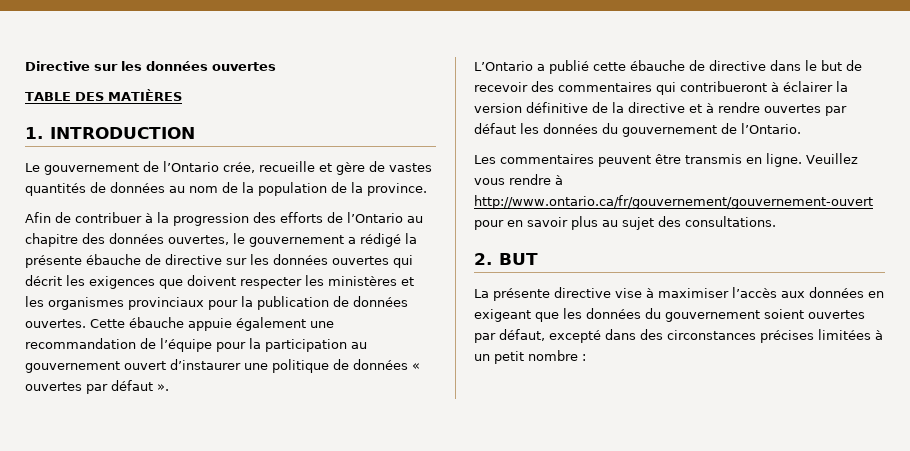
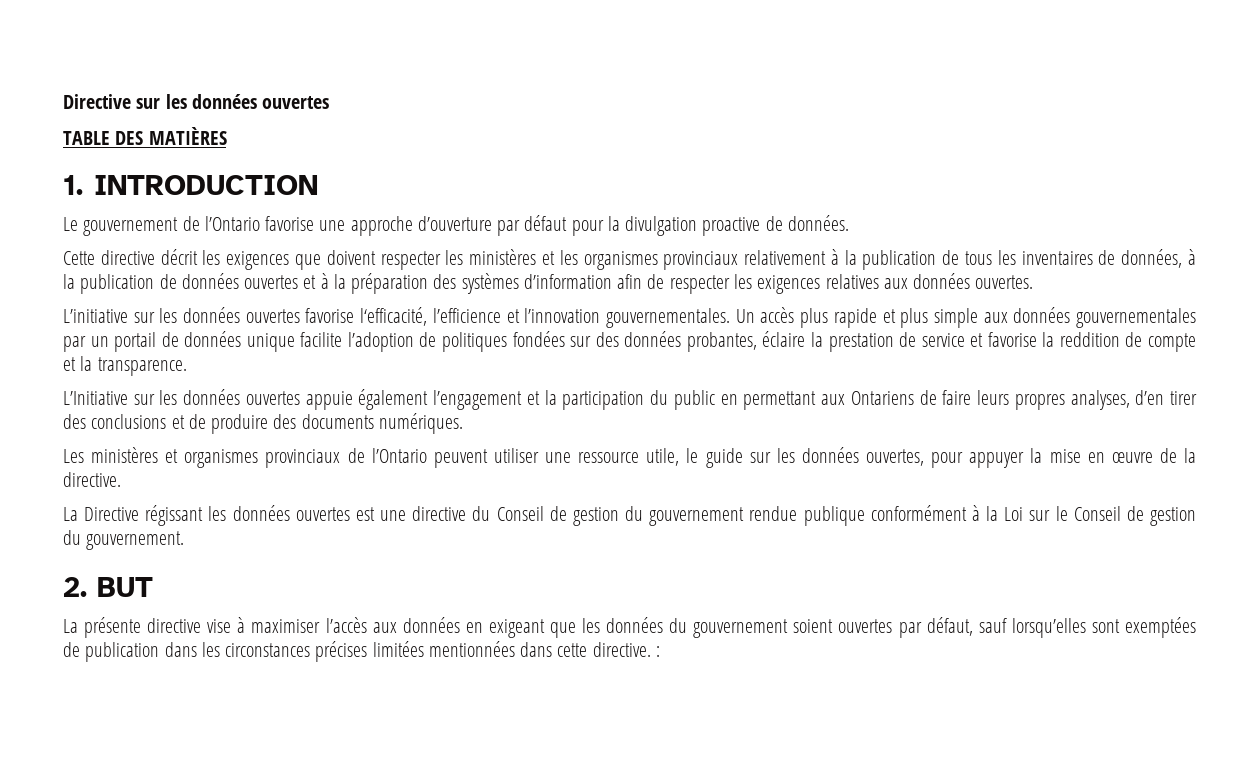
[223,161,432,175] [25,182,427,196] [25,212,423,226] [25,233,417,247] [25,254,413,268] crée, recueille et gère de vastes quantités de données au nom de la population de la province. // Afin de contribuer à la progression des efforts de l’Ontario au chapitre des données ouvertes, le gouvernement a rédigé la présente ébauche de directive sur les données ouvertes qui -> [265,215,849,236] [63,250,155,265] favorise une approche d’ouverture par défaut pour la divulgation proactive de données. // Cette directive
[208,296,408,310] [25,317,334,331] [25,338,367,352] [25,359,420,373] [25,380,169,394] [474,60,862,74] [474,81,848,95] [474,102,847,116] [474,123,801,137] [474,153,858,167] [474,174,563,185] [474,195,873,209] [474,216,776,230] pour la publication de données ouvertes. Cette ébauche appuie également une recommandation de l’équipe pour la participation au gouvernement ouvert d’instaurer une politique de données « ouvertes par défaut ». // L’Ontario a publié cette ébauche de directive dans le but de recevoir des commentaires qui contribueront à éclairer la version définitive de la directive et à rendre ouvertes par défaut les données du gouvernement de l’Ontario. // Les commentaires peuvent être transmis en ligne. Veuillez vous rendre à http://www.ontario.ca/fr/gouvernement/gouvernement-ouvert pour en savoir plus au sujet des consultations. -> [744,249,1196,270] [63,273,1034,294] [63,307,1196,328] [63,331,1196,352] [63,356,187,376] [63,389,1198,410] [63,413,463,434] [63,447,1196,468] [63,472,121,487] [63,505,1196,526] [63,530,185,550] relativement à la publication de tous les inventaires de données, à la publication de données ouvertes et à la préparation des systèmes d’information afin de respecter les exigences relatives aux données ouvertes. // L’initiative sur les données ouvertes favorise l‘efficacité, l’efficience et l’innovation gouvernementales. Un accès plus rapide et plus simple aux données gouvernementales par un portail de données unique facilite l’adoption de politiques fondées sur des données probantes, éclaire la prestation de service et favorise la reddition de compte et la transparence. // L’Initiative sur les données ouvertes appuie également l’engagement et la participation du public en permettant aux Ontariens de faire leurs propres analyses, d’en tirer des conclusions et de produire des documents numériques. // Les ministères et organismes provinciaux de l’Ontario peuvent utiliser une ressource utile, le guide sur les données ouvertes, pour appuyer la mise en œuvre de la directive. // La Directive régissant les données ouvertes est une directive du Conseil de gestion du gouvernement rendue publique conformément à la Loi sur le Conseil de gestion du gouvernement.
[549,329,883,343] [474,350,578,364] excepté dans des circonstances précises limitées à un petit nombre -> [978,617,1196,638] [63,641,651,662] sauf lorsqu’elles sont exemptées de publication dans les circonstances précises limitées mentionnées dans cette directive.

